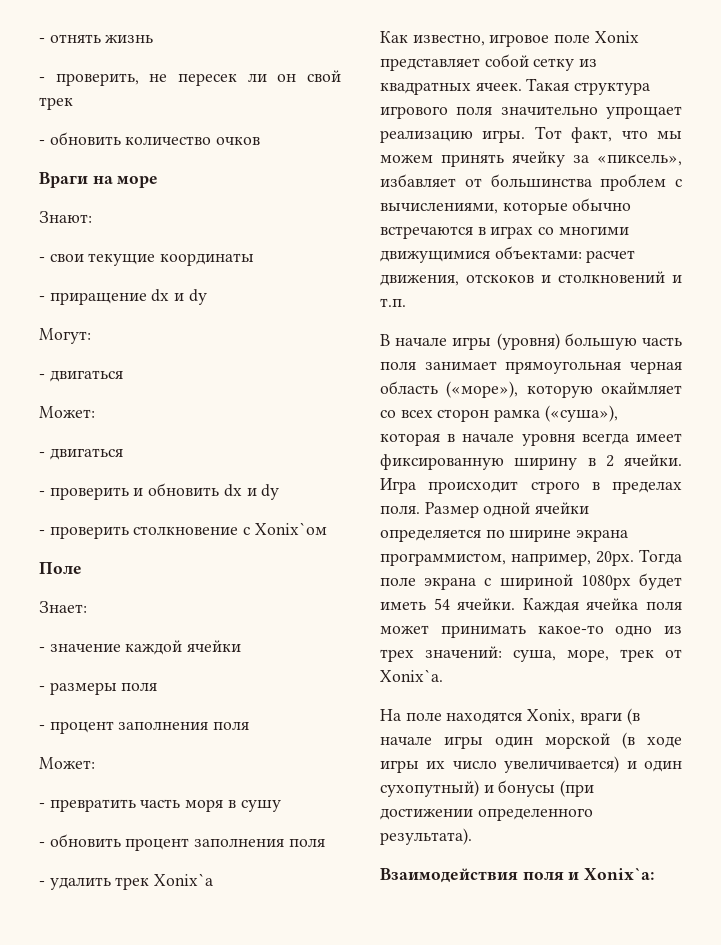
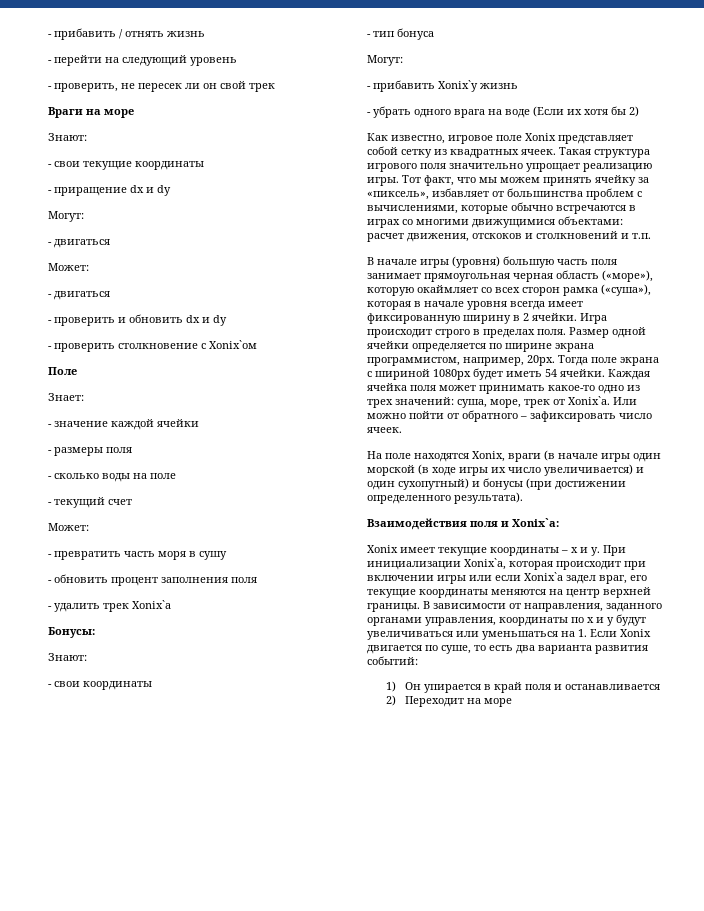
[39,38,45,43] - -> [48,28,123,40] - прибавить /
(154, 39) none -> [48,55,237,66] // - перейти на следующий уровень
[39,132,261,145] // - обновить количество очков -> (275, 87) none
[49,721,250,734] процент заполнения поля -> [54,473,176,482] [48,497,132,508] сколько воды на поле // - текущий счет
(214, 879) none -> [48,627,95,638] [48,653,87,661] [48,681,152,690] [367,28,434,40] [367,55,403,66] [367,80,518,92] [367,106,639,118] // Бонусы: // Знают: // - свои координаты // - тип бонуса // Могут: // - прибавить Xonix`у жизнь // - убрать одного врага на воде (Если их хотя бы 2)
(443, 675) none -> [613,397,637,405] [367,410,652,422] [367,427,402,433] Или можно пойти от обратного – зафиксировать число ячеек.
(655, 874) none -> [367,545,626,556] [367,558,646,570] [367,572,647,584] [367,587,651,598] [367,601,662,612] [367,614,646,626] [367,629,651,640] [367,645,648,654] [367,656,418,665] [385,681,660,693] [385,695,512,707] // Xonix имеет текущие координаты – x и y. При инициализации Xonix`а, которая происходит при включении игры или если Xonix`а задел враг, его текущие координаты меняются на центр верхней границы. В зависимости от направления, заданного органами управления, координаты по х и у будут увеличиваться или уменьшаться на 1. Если Xonix двигается по суше, то есть два варианта развития событий: // 1) Он упирается в край поля и останавливается // 2) Переходит на море

